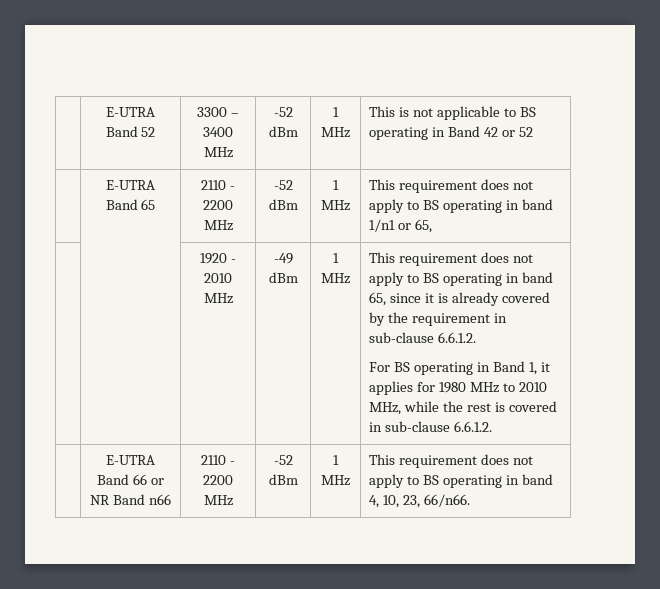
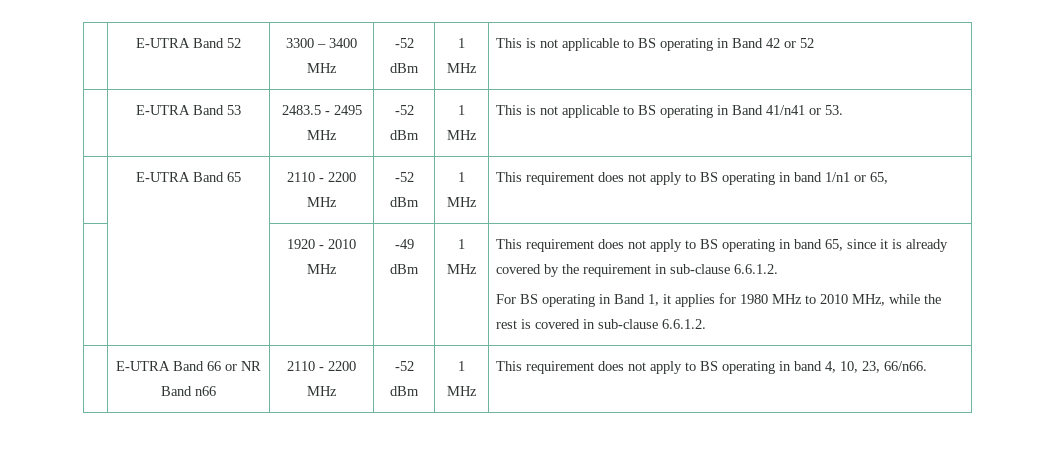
(533, 132) none -> [136,105,241,115] [281,105,362,115] [307,130,337,140] [394,105,414,115] [390,130,419,140] [458,105,465,115] [447,130,477,140] [496,105,844,118] // | E-UTRA Band 53 | 2483.5 - 2495 MHz | -52 dBm | 1 MHz | This is not applicable to BS operating in Band 41/n41 or 53.

